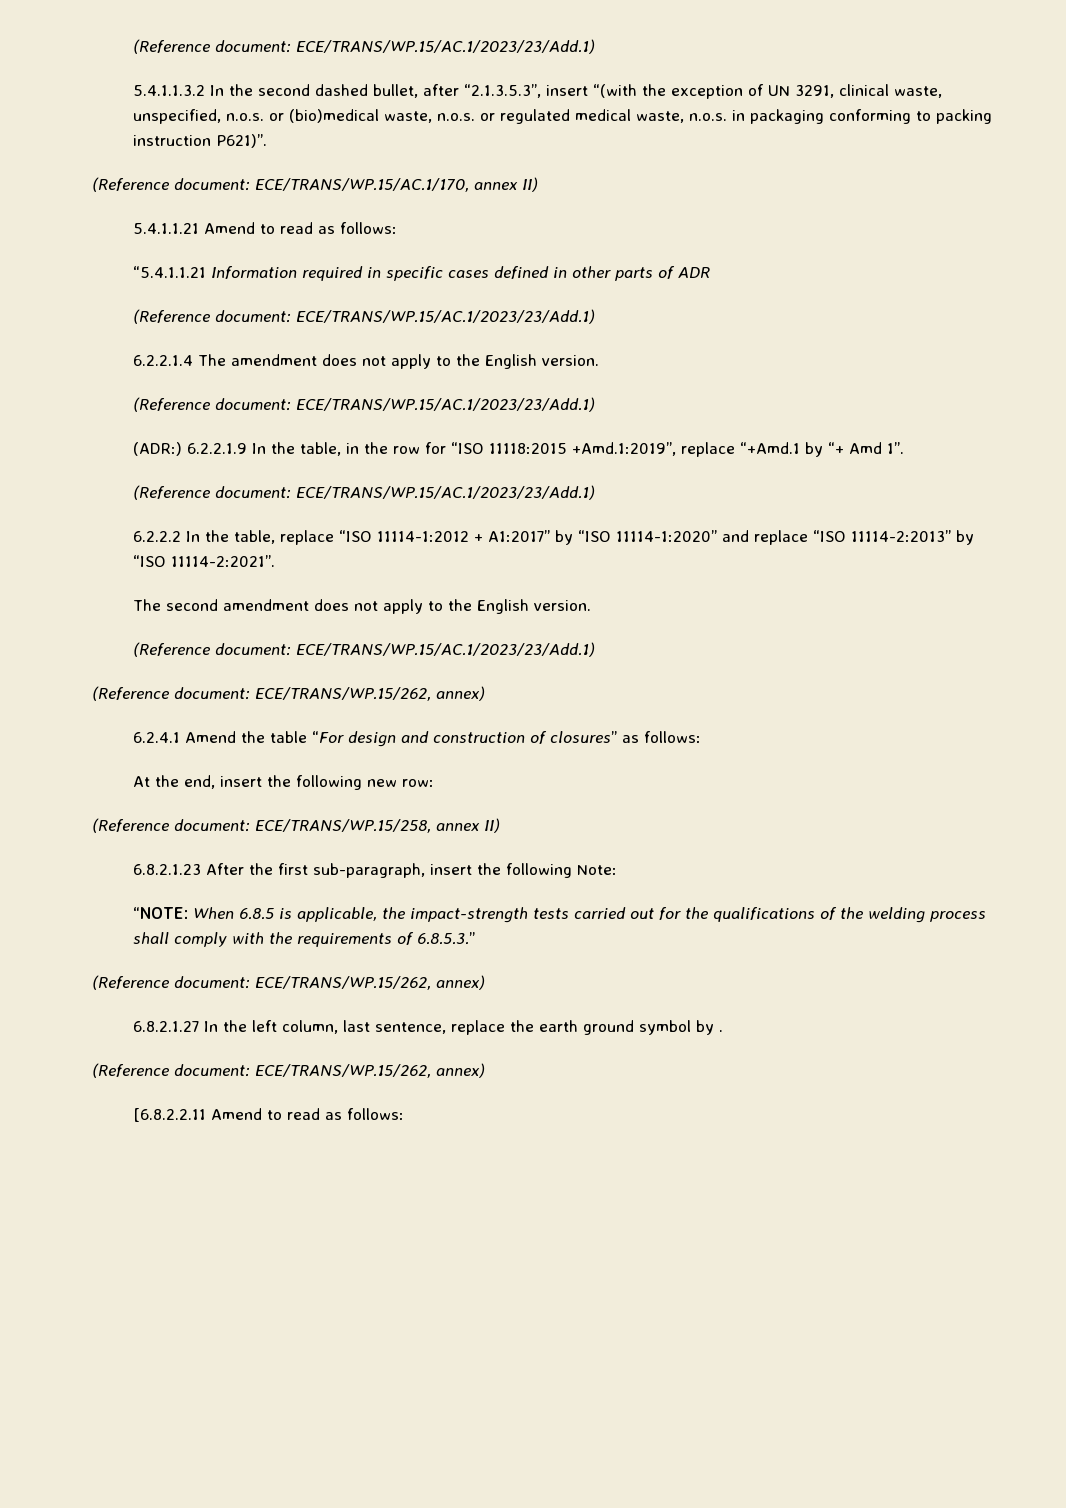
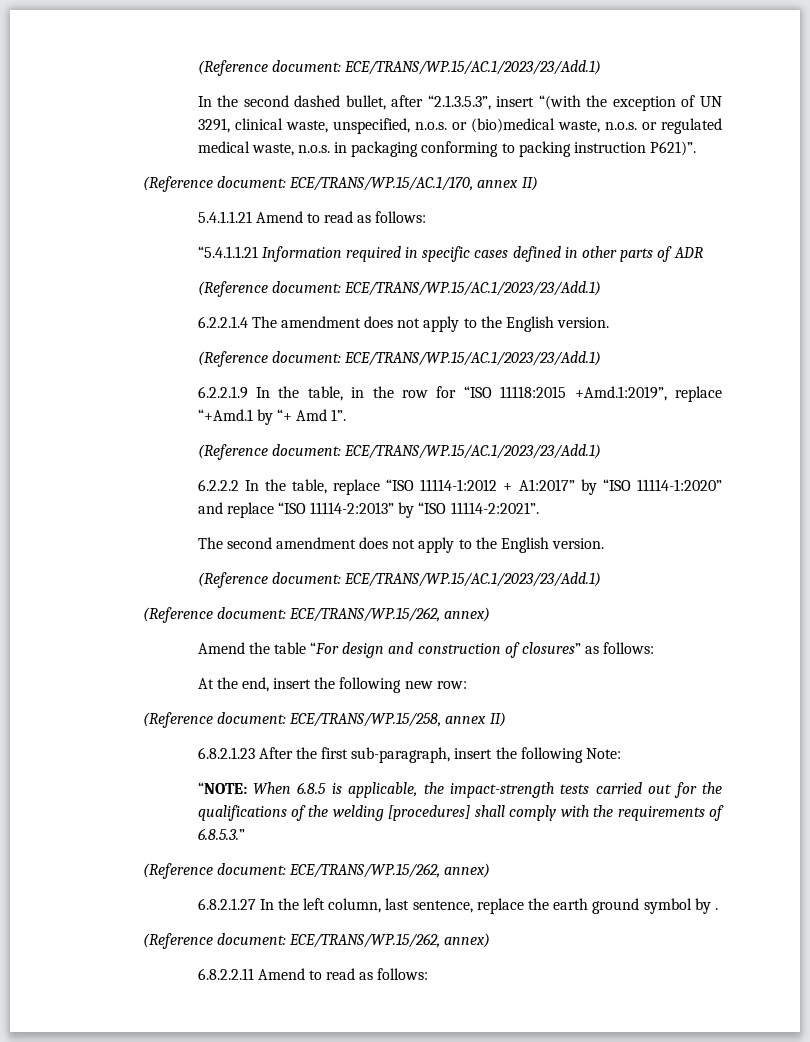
[132,39,595,54] [132,85,205,96] (Reference document: ECE/TRANS/WP.15/AC.1/2023/23/Add.1) // 5.4.1.1.3.2 -> [197,60,601,76] (Reference document: ECE/TRANS/WP.15/AC.1/2023/23/Add.1) //
[132,442,182,456] (ADR:) -> (601, 358) none
[132,732,180,743] 6.2.4.1 -> (491, 614) none
[929,911,986,922] process -> [388,805,471,821] [procedures]
[132,1108,206,1122] [6.8.2.2.11 -> [197,968,254,980] 6.8.2.2.11

